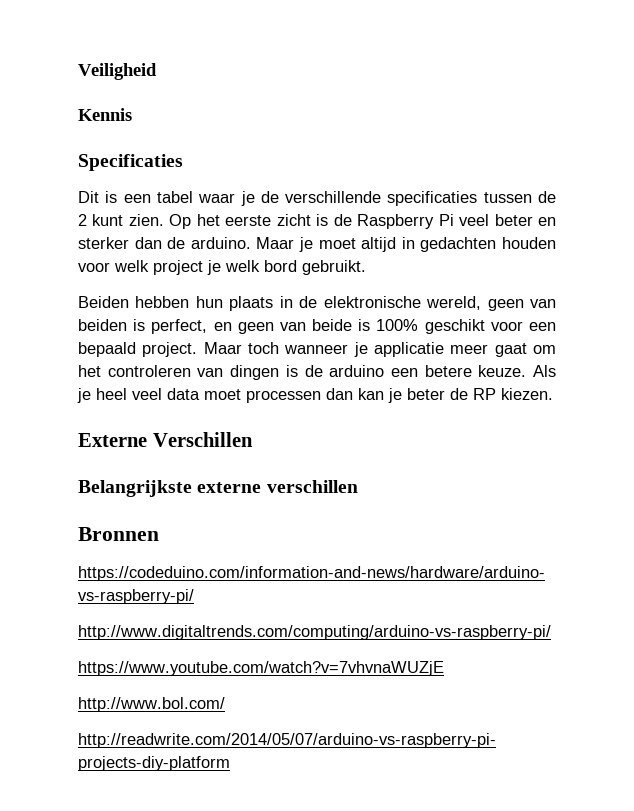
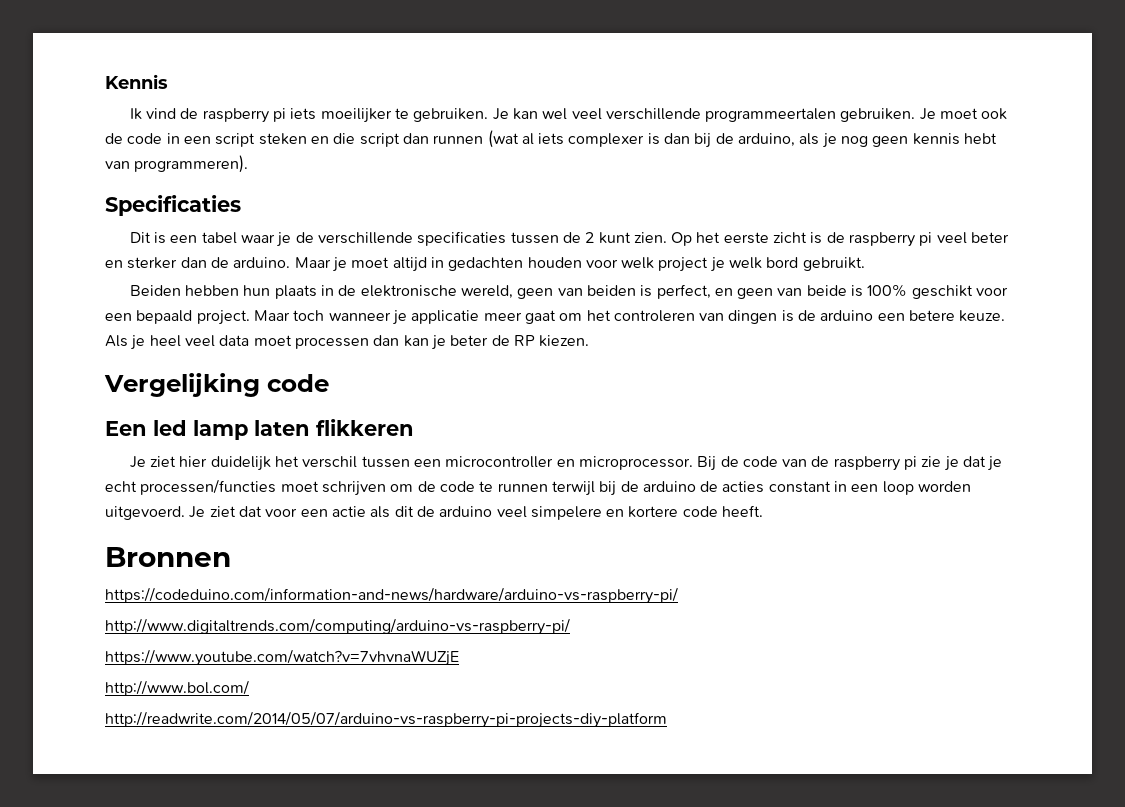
[78,63,157,80] [78,108,132,121] Veiligheid // Kennis -> [105,74,168,89] [129,108,1008,123] [105,130,998,148] [105,155,249,173] Kennis // Ik vind de raspberry pi iets moeilijker te gebruiken. Je kan wel veel verschillende programmeertalen gebruiken. Je moet ook de code in een script steken en die script dan runnen (wat al iets complexer is dan bij de arduino, als je nog geen kennis hebt van programmeren).
[357,214,454,229] Raspberry Pi -> [849,232,933,247] raspberry pi
[78,432,253,447] [78,480,358,497] Externe Verschillen // Belangrijkste externe verschillen -> [104,373,329,397] [105,419,414,440] [129,456,1003,471] [105,479,972,496] [105,505,764,520] Vergelijking code // Een led lamp laten flikkeren // Je ziet hier duidelijk het verschil tussen een microcontroller en microprocessor. Bij de code van de raspberry pi zie je dat je echt processen/functies moet schrijven om de code te runnen terwijl bij de arduino de acties constant in een loop worden uitgevoerd. Je ziet dat voor een actie als dit de arduino veel simpelere en kortere code heeft.

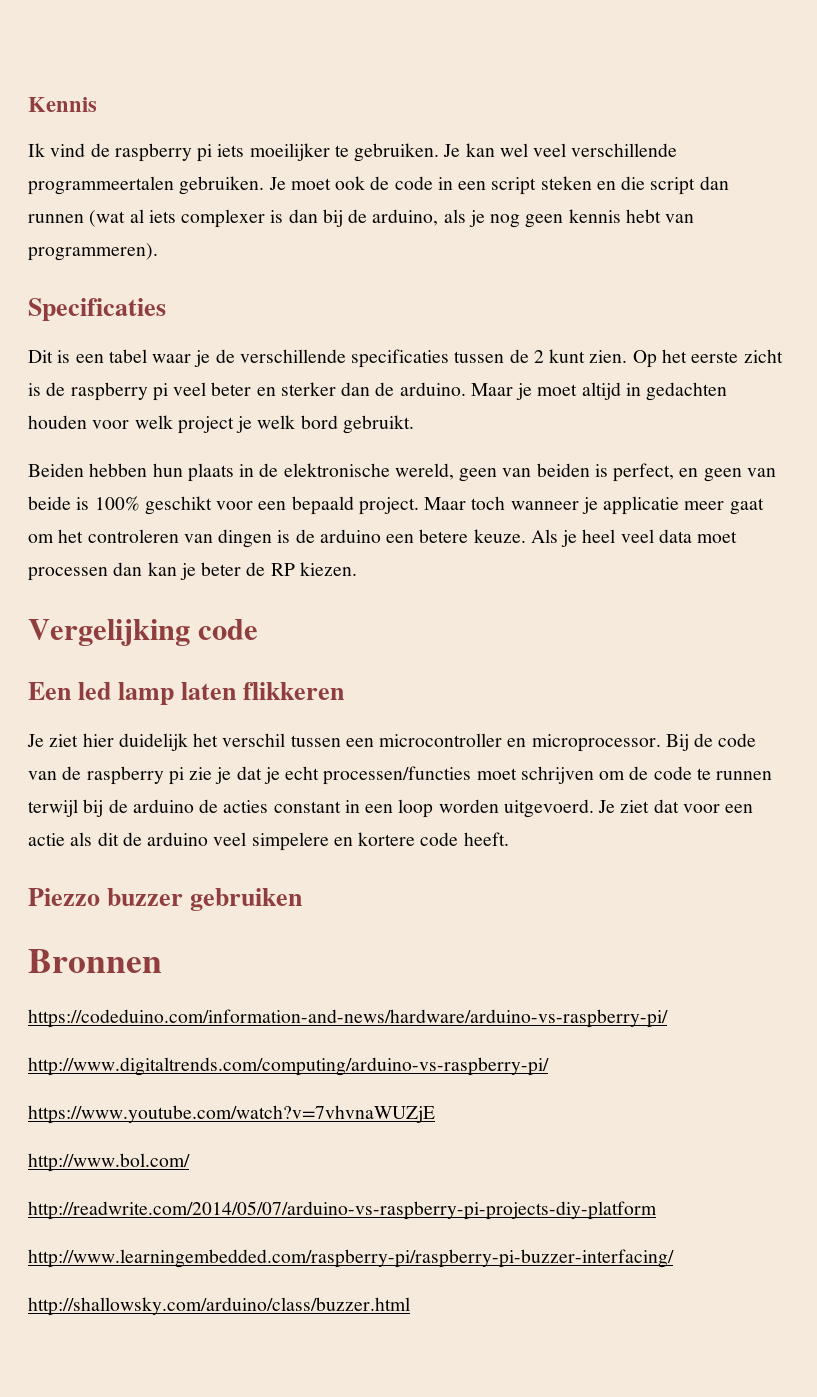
(764, 511) none -> [28,888,303,911] // Piezzo buzzer gebruiken
(667, 719) none -> [28,1249,674,1268] [28,1297,410,1316] // http://www.learningembedded.com/raspberry-pi/raspberry-pi-buzzer-interfacing/ // http://shallowsky.com/arduino/class/buzzer.html

